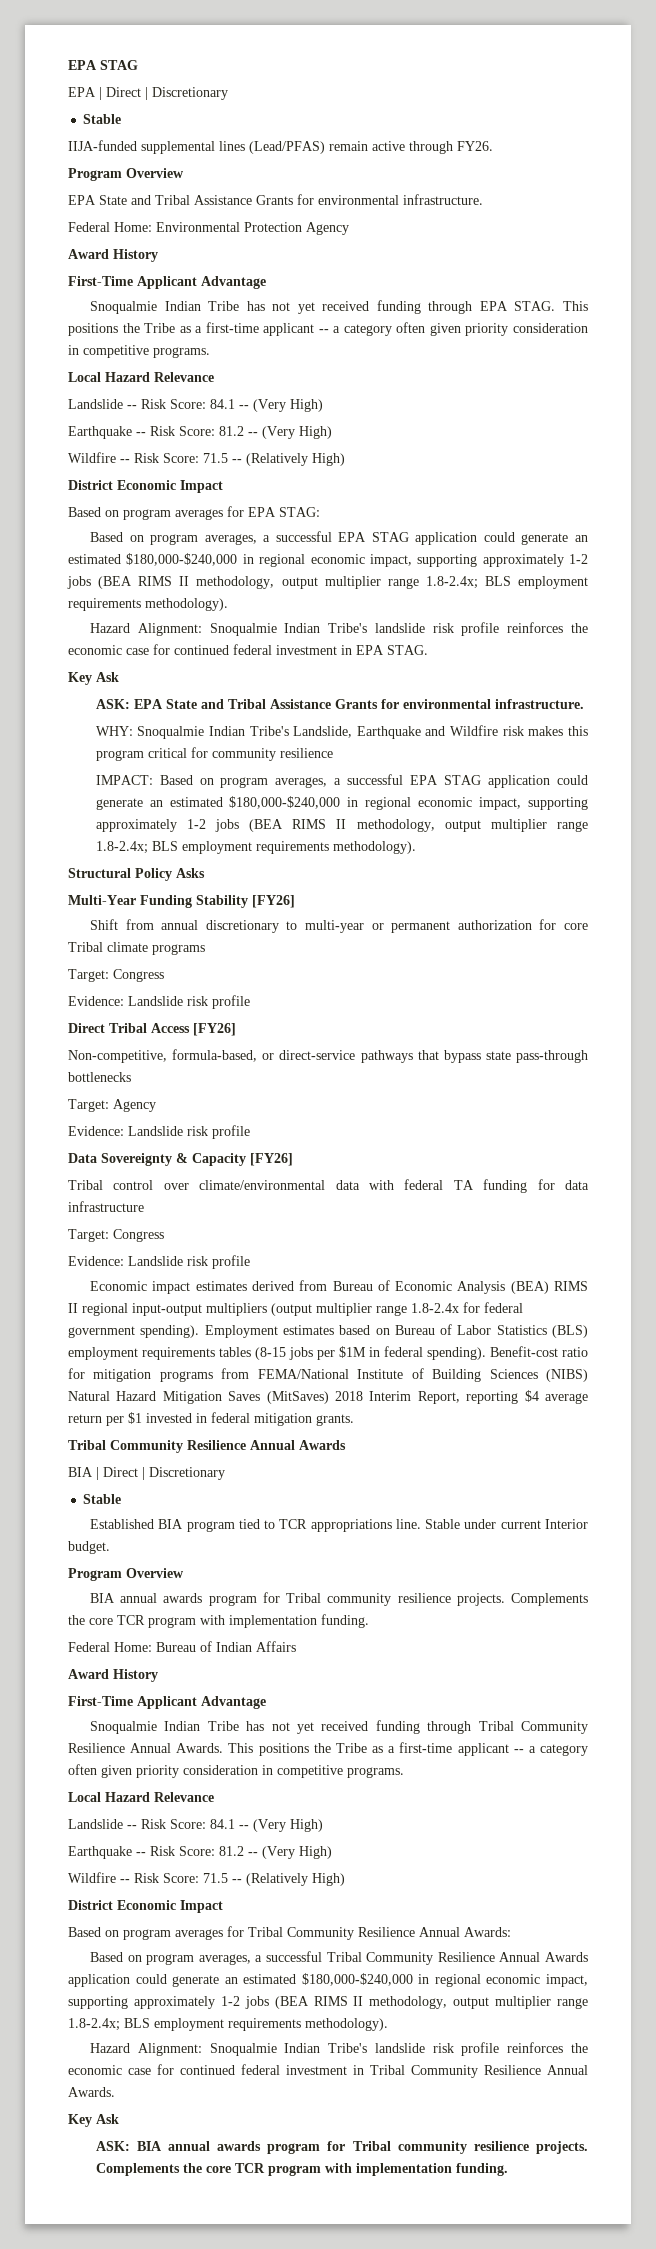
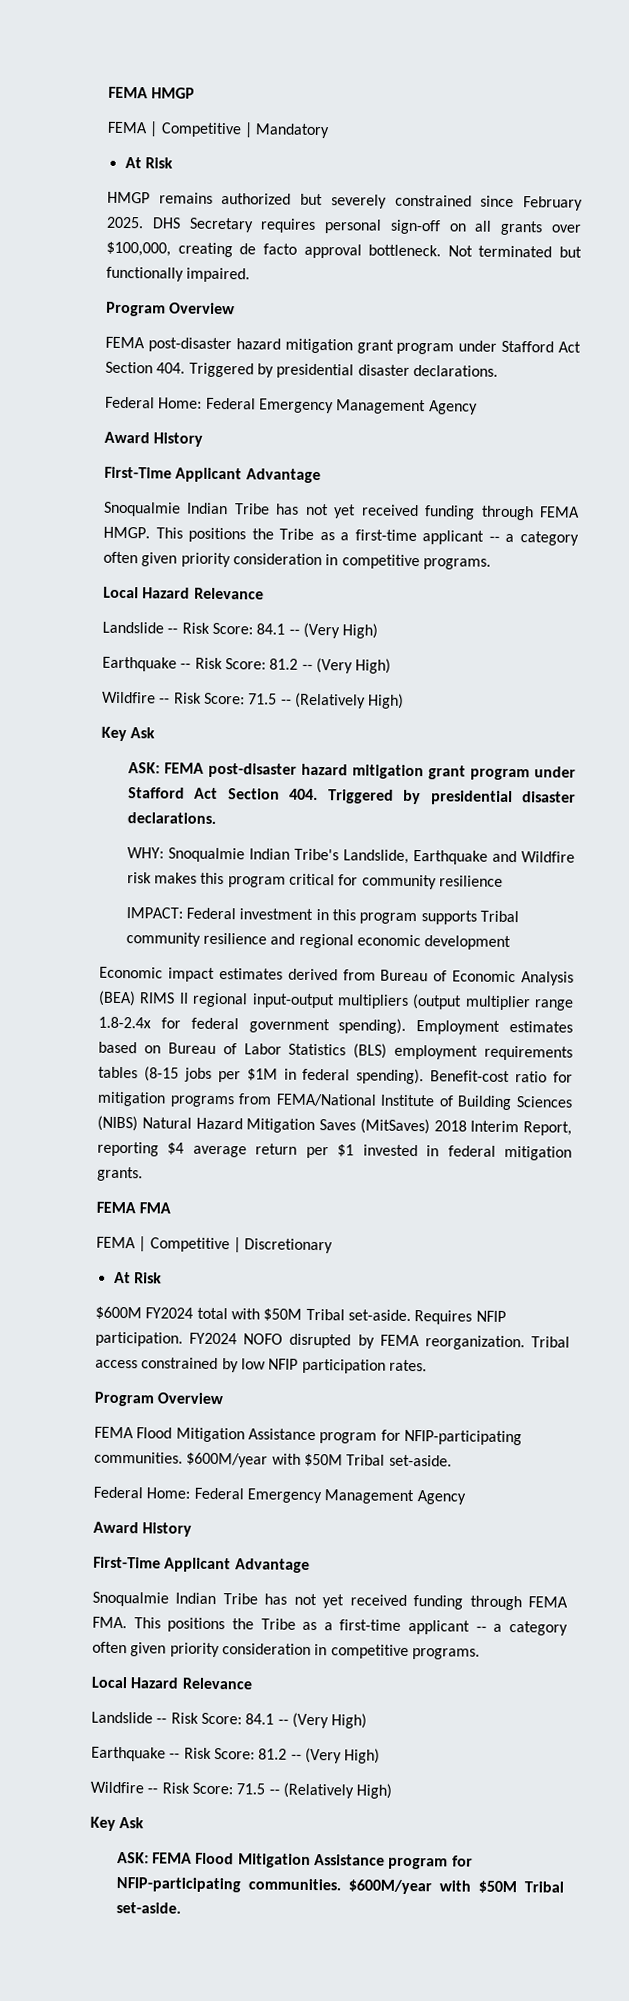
[68,60,138,70] [68,87,228,100] [83,114,122,124] [68,140,493,154] [68,168,184,181] [68,194,483,205] [68,222,302,232] EPA STAG // EPA | Direct | Discretionary // Stable // IIJA-funded supplemental lines (Lead/PFAS) remain active through FY26. // Program Overview // EPA State and Tribal Assistance Grants for environmental infrastructure. // Federal Home: Environmental Protection -> [108,86,196,99] [107,121,331,139] [124,157,173,169] [107,191,583,211] [106,216,582,236] [106,241,582,259] [106,266,251,283] [106,301,236,317] [105,336,581,355] [105,361,498,379] [105,396,427,415] FEMA HMGP // FEMA | Competitive | Mandatory // At Risk // HMGP remains authorized but severely constrained since February 2025. DHS Secretary requires personal sign-off on all grants over $100,000, creating de facto approval bottleneck. Not terminated but functionally impaired. // Program Overview // FEMA post-disaster hazard mitigation grant program under Stafford Act Section 404. Triggered by presidential disaster declarations. // Federal Home: Federal Emergency Management
[479,301,556,311] EPA STAG. -> [539,506,580,518] [103,526,150,539] FEMA HMGP.
[68,480,223,493] [68,506,320,520] [90,531,588,545] [68,553,588,567] [67,576,589,589] [68,598,228,611] [90,622,588,636] [68,644,428,655] [68,672,119,685] [95,699,584,709] District Economic Impact // Based on program averages for EPA STAG: // Based on program averages, a successful EPA STAG application could generate an estimated $180,000-$240,000 in regional economic impact, supporting approximately 1-2 jobs (BEA RIMS II methodology, output multiplier range 1.8-2.4x; BLS employment requirements methodology). // Hazard Alignment: Snoqualmie Indian Tribe's landslide risk profile reinforces the economic case for continued federal investment in EPA STAG. // Key Ask // ASK: EPA State and Tribal Assistance Grants for environmental infrastructure. -> [101,726,156,742] [127,762,576,781] [127,787,576,806] [126,812,216,824] Key Ask // ASK: FEMA post-disaster hazard mitigation grant program under Stafford Act Section 404. Triggered by presidential disaster declarations.
[159,774,589,788] [95,796,588,810] [95,819,589,832] [95,841,416,854] [68,868,205,881] [68,895,295,908] [90,919,588,933] [68,942,205,955] [68,969,164,982] [68,995,250,1009] [68,1023,236,1036] [68,1049,588,1063] [68,1072,131,1082] [68,1099,156,1112] [68,1125,250,1139] [68,1153,293,1166] [68,1179,589,1193] [68,1201,144,1212] [68,1229,164,1242] [68,1255,250,1269] Based on program averages, a successful EPA STAG application could generate an estimated $180,000-$240,000 in regional economic impact, supporting approximately 1-2 jobs (BEA RIMS II methodology, output multiplier range 1.8-2.4x; BLS employment requirements methodology). // Structural Policy Asks // Multi-Year Funding Stability [FY26] // Shift from annual discretionary to multi-year or permanent authorization for core Tribal climate programs // Target: Congress // Evidence: Landslide risk profile // Direct Tribal Access [FY26] // Non-competitive, formula-based, or direct-service pathways that bypass state pass-through bottlenecks // Target: Agency // Evidence: Landslide risk profile // Data Sovereignty & Capacity [FY26] // Tribal control over climate/environmental data with federal TA funding for data infrastructure // Target: Congress // Evidence: Landslide risk profile -> [186,907,520,925] [125,932,512,951] Federal investment in this program supports Tribal community resilience and regional economic development
[68,1440,346,1453] [68,1467,225,1480] [83,1494,122,1504] [90,1519,588,1532] [68,1541,110,1554] [68,1568,184,1581] [90,1592,588,1606] [68,1614,369,1628] [68,1641,296,1652] Tribal Community Resilience Annual Awards // BIA | Direct | Discretionary // Stable // Established BIA program tied to TCR appropriations line. Stable under current Interior budget. // Program Overview // BIA annual awards program for Tribal community resilience projects. Complements the core TCR program with implementation funding. // Federal Home: Bureau of Indian Affairs -> [96,1201,172,1214] [96,1236,334,1254] [113,1271,162,1284] [95,1306,506,1325] [95,1331,570,1351] [95,1357,427,1374] [94,1391,224,1407] [94,1426,522,1446] [94,1451,452,1468] [93,1486,466,1505] FEMA FMA // FEMA | Competitive | Discretionary // At Risk // $600M FY2024 total with $50M Tribal set-aside. Requires NFIP participation. FY2024 NOFO disrupted by FEMA reorganization. Tribal access constrained by low NFIP participation rates. // Program Overview // FEMA Flood Mitigation Assistance program for NFIP-participating communities. $600M/year with $50M Tribal set-aside. // Federal Home: Federal Emergency Management Agency
[478,1721,588,1734] [68,1743,224,1753] Tribal Community Resilience Annual Awards. -> [528,1596,568,1608] [92,1616,127,1629] FEMA FMA.
[68,1900,223,1913] [68,1926,511,1940] [90,1951,588,1965] [68,1973,588,1987] [68,1996,588,2009] [68,2018,388,2031] [90,2042,588,2056] [68,2064,588,2078] [68,2087,115,2097] [68,2114,119,2127] [95,2141,589,2154] [95,2163,508,2176] District Economic Impact // Based on program averages for Tribal Community Resilience Annual Awards: // Based on program averages, a successful Tribal Community Resilience Annual Awards application could generate an estimated $180,000-$240,000 in regional economic impact, supporting approximately 1-2 jobs (BEA RIMS II methodology, output multiplier range 1.8-2.4x; BLS employment requirements methodology). // Hazard Alignment: Snoqualmie Indian Tribe's landslide risk profile reinforces the economic case for continued federal investment in Tribal Community Resilience Annual Awards. // Key Ask // ASK: BIA annual awards program for Tribal community resilience projects. Complements the core TCR program with implementation funding. -> [90,1816,145,1831] [116,1852,473,1870] [115,1877,564,1895] [115,1902,181,1914] Key Ask // ASK: FEMA Flood Mitigation Assistance program for NFIP-participating communities. $600M/year with $50M Tribal set-aside.

